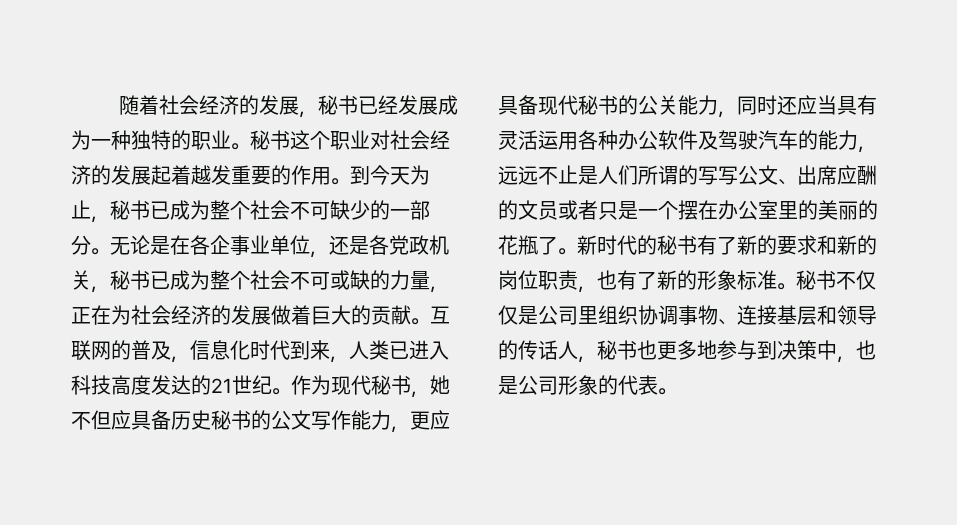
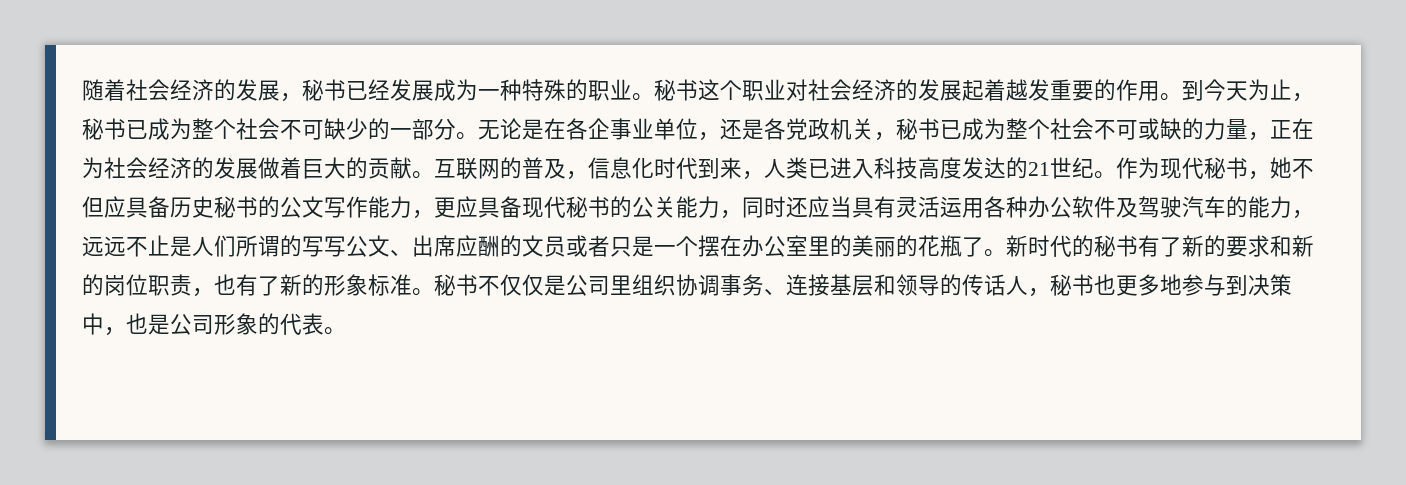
[131,130,171,150] 独特 -> [522,79,566,101] 特殊
[698,305,718,325] 物 -> [742,274,764,296] 务

